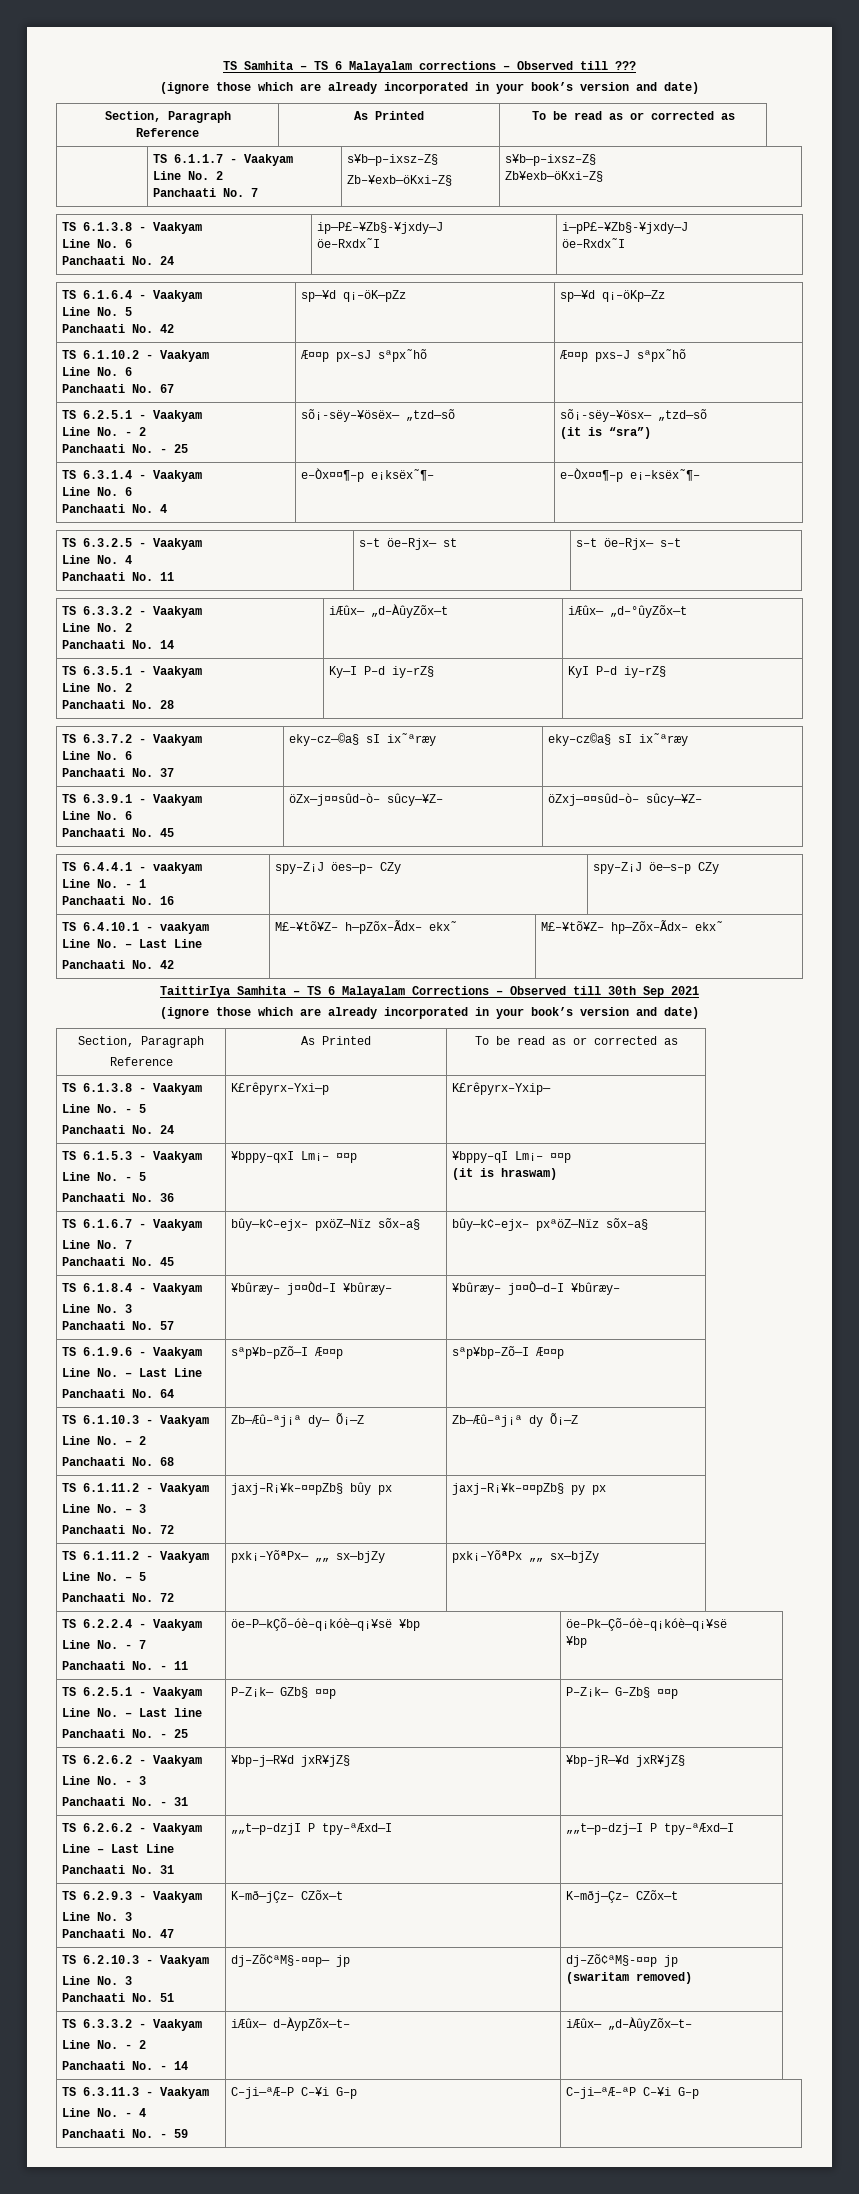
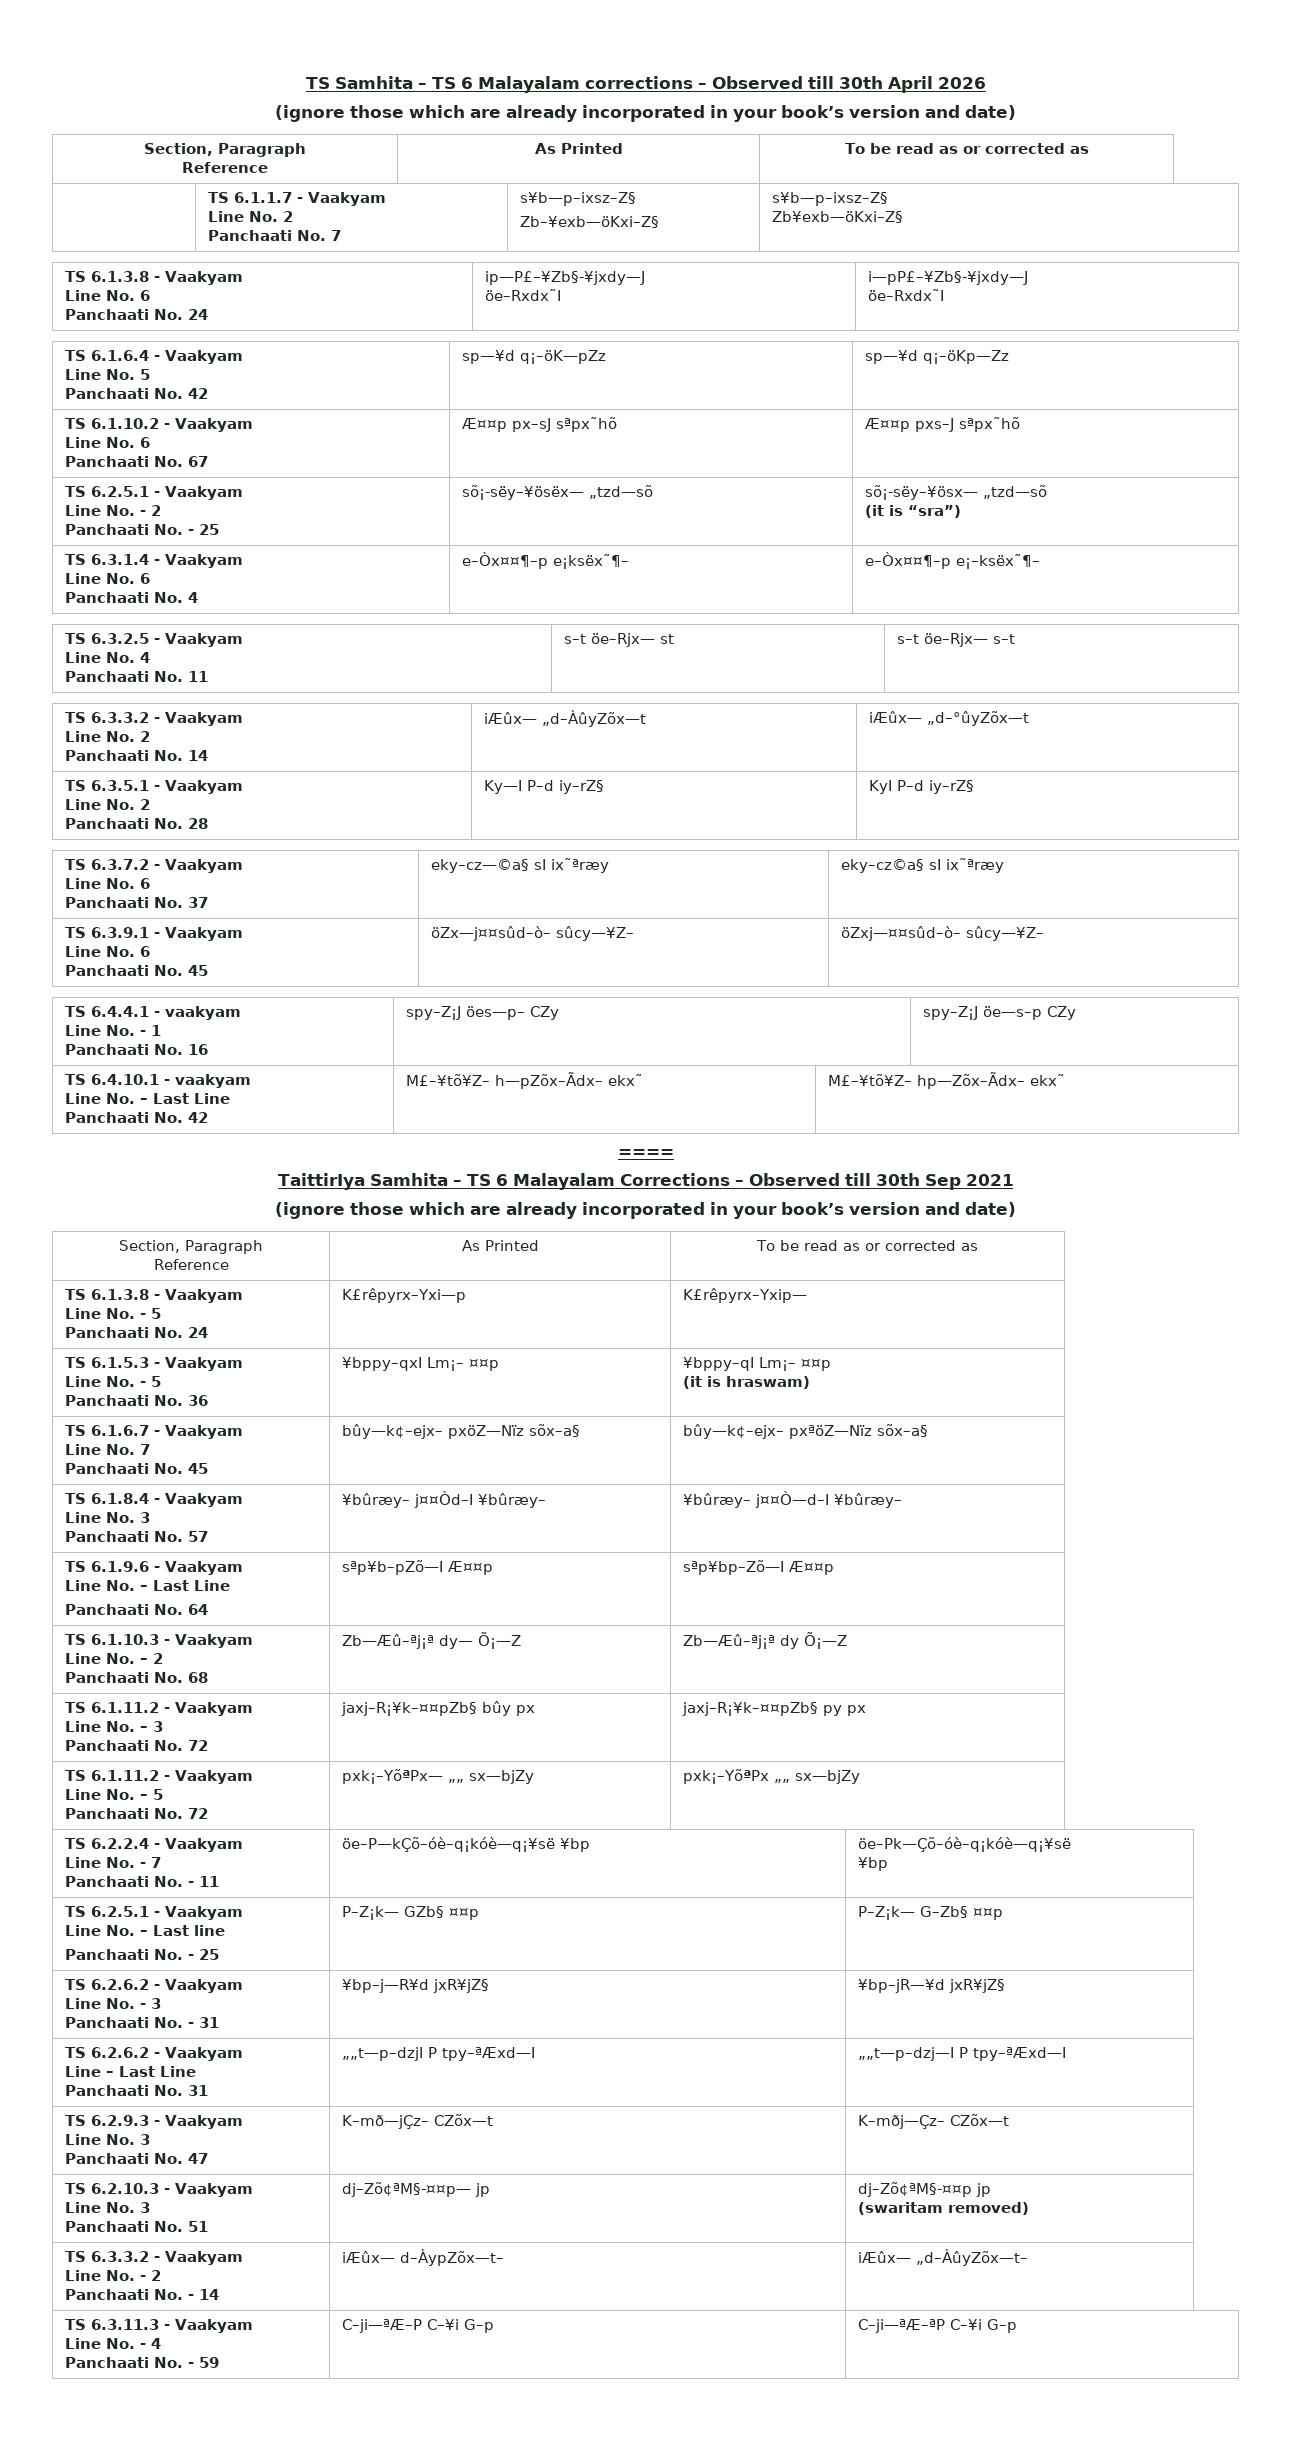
[615,61,636,70] ??? -> [838,76,986,93] 30th April 2026
(723, 926) none -> [617,1149,674,1157] // ====

